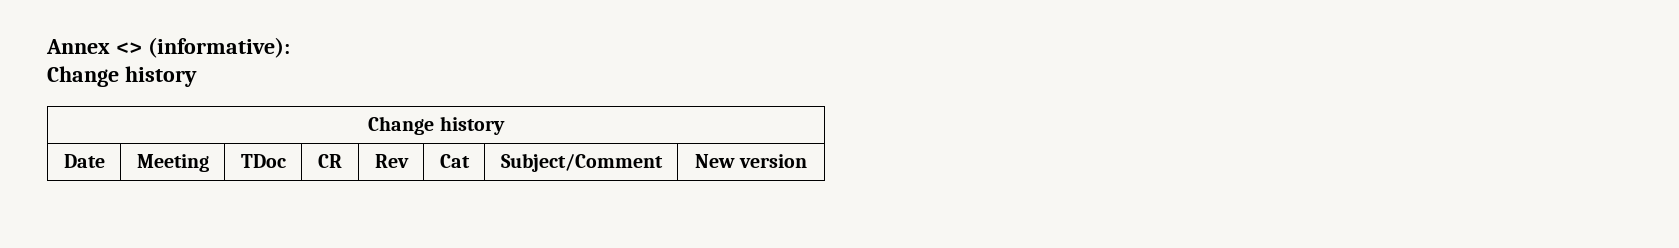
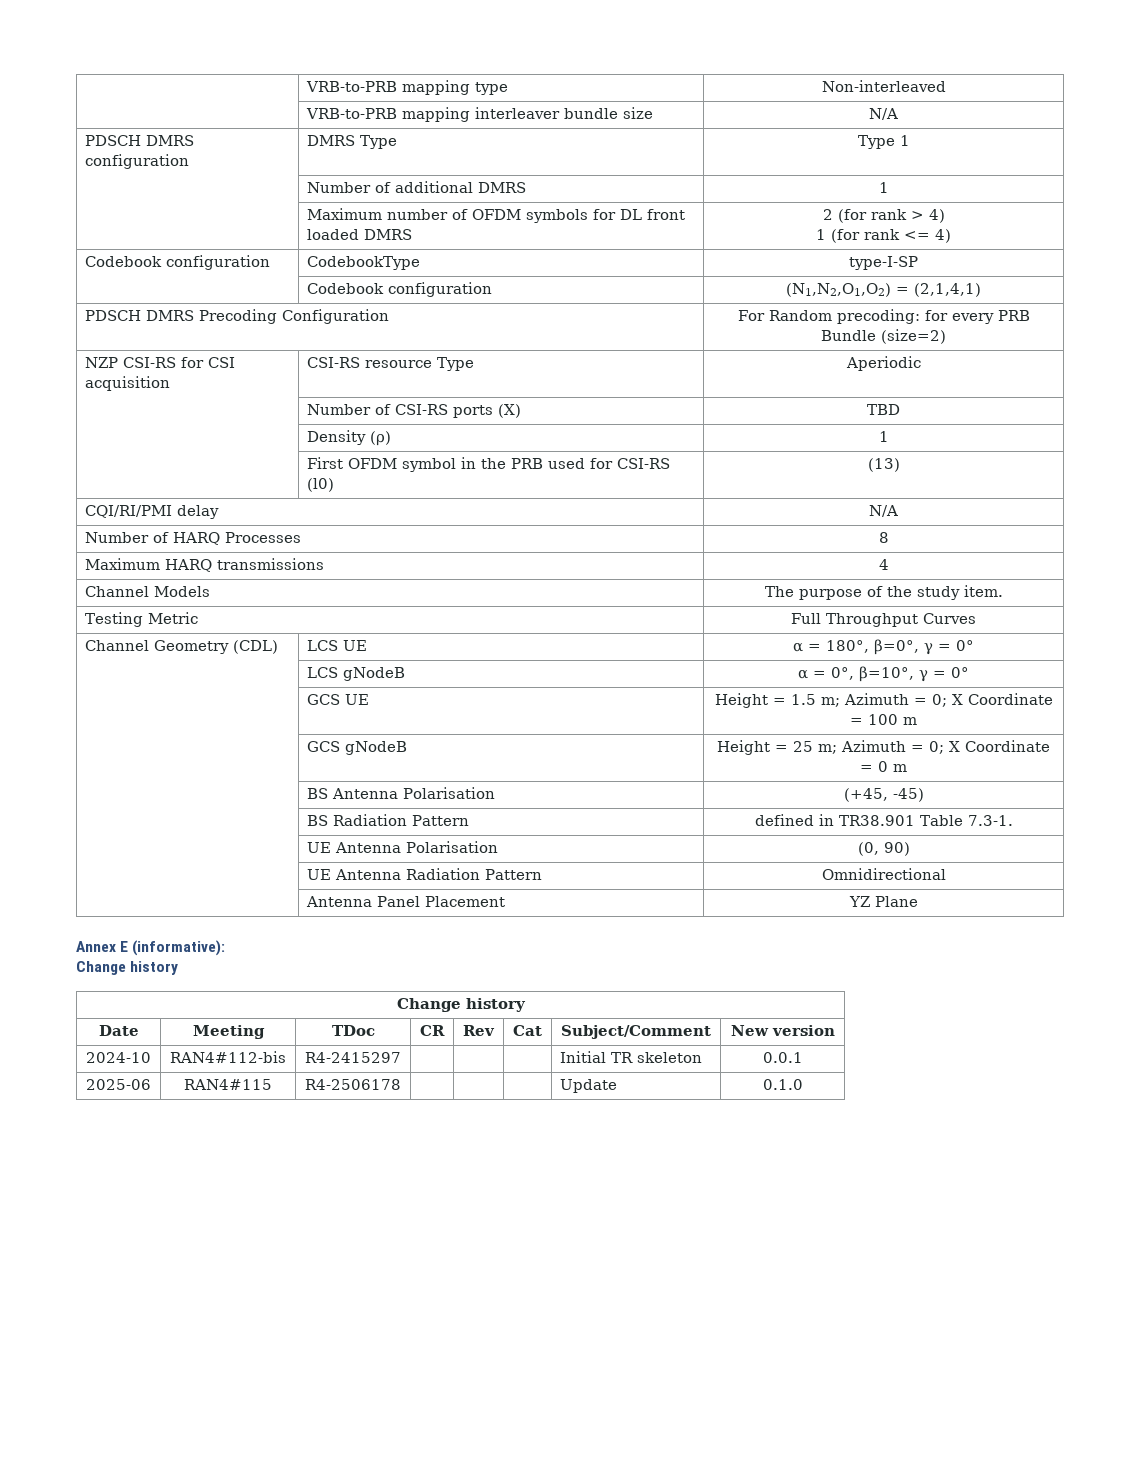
[46,39,142,54] Annex <> -> [306,80,509,95] [821,80,946,92] [306,107,654,122] [869,108,898,120] [85,135,195,146] [85,154,190,169] [307,135,398,149] [857,135,910,149] [307,181,527,193] [878,182,889,193] [307,208,686,223] [307,229,413,240] [822,209,945,223] [816,229,951,243] [85,255,271,270] [307,256,421,270] [849,256,918,270] [307,282,493,297] [786,283,981,297] [85,309,390,324] [737,309,1030,324] [821,329,946,344] [85,357,236,368] [85,376,171,391] [307,357,475,371] [845,356,921,371] [307,404,522,418] [867,404,900,415] [307,430,392,446] [878,431,889,442] [307,457,671,472] [307,478,335,492] [867,458,900,472] [85,505,220,519] [869,505,898,517] [85,532,302,545] [878,532,889,543] [85,558,325,572] [878,559,889,570] [85,586,211,597] [764,585,1003,600] [85,612,199,627] [791,613,976,627] [85,640,279,654] [307,640,368,651] [793,639,974,655] [307,667,406,681] [798,666,969,682] [307,694,370,705] [714,693,1053,708] [850,714,917,725] [307,741,408,755] [717,740,1050,755] [860,761,907,772] [307,787,496,799] [843,788,924,802] [307,814,470,826] [754,814,1013,826] [307,841,499,853] [857,842,910,856] [307,868,543,880] [821,868,946,880] [306,896,506,907] [848,896,918,907] [76,941,129,952] | VRB-to-PRB mapping type | Non-interleaved // | VRB-to-PRB mapping interleaver bundle size | N/A // PDSCH DMRS configuration | DMRS Type | Type 1 // | Number of additional DMRS | 1 // | Maximum number of OFDM symbols for DL front loaded DMRS | 2 (for rank > 4) // 1 (for rank <= 4) // Codebook configuration | CodebookType | type-I-SP // | Codebook configuration | (N1,N2,O1,O2) = (2,1,4,1) // PDSCH DMRS Precoding Configuration | For Random precoding: for every PRB Bundle (size=2) // NZP CSI-RS for CSI acquisition | CSI-RS resource Type | Aperiodic // | Number of CSI-RS ports (X) | TBD // | Density (ρ) | 1 // | First OFDM symbol in the PRB used for CSI-RS (l0) | (13) // CQI/RI/PMI delay | N/A // Number of HARQ Processes | 8 // Maximum HARQ transmissions | 4 // Channel Models | The purpose of the study item. // Testing Metric | Full Throughput Curves // Channel Geometry (CDL) | LCS UE | α = 180°, β=0°, γ = 0° // | LCS gNodeB | α = 0°, β=10°, γ = 0° // | GCS UE | Height = 1.5 m; Azimuth = 0; X Coordinate = 100 m // | GCS gNodeB | Height = 25 m; Azimuth = 0; X Coordinate = 0 m // | BS Antenna Polarisation | (+45, -45) // | BS Radiation Pattern | defined in TR38.901 Table 7.3-1. // | UE Antenna Polarisation | (0, 90) // | UE Antenna Radiation Pattern | Omnidirectional // | Antenna Panel Placement | YZ Plane // Annex E
(808, 161) none -> [86,1052,151,1063] [170,1051,286,1063] [305,1052,401,1063] [560,1051,703,1063] [762,1052,803,1063] [86,1079,151,1090] [184,1079,272,1090] [305,1079,401,1090] [560,1079,618,1093] [762,1079,803,1090] // 2024-10 | RAN4#112-bis | R4-2415297 | | | | Initial TR skeleton | 0.0.1 // 2025-06 | RAN4#115 | R4-2506178 | | | | Update | 0.1.0

